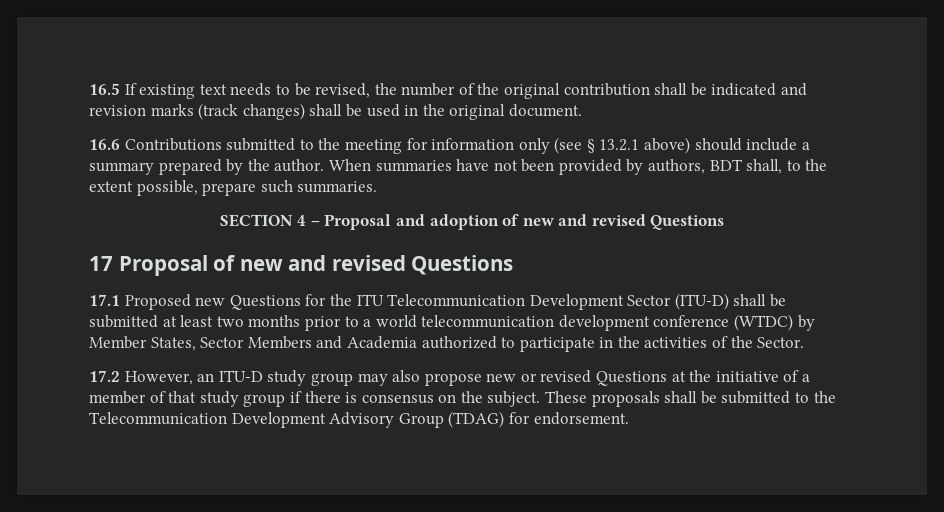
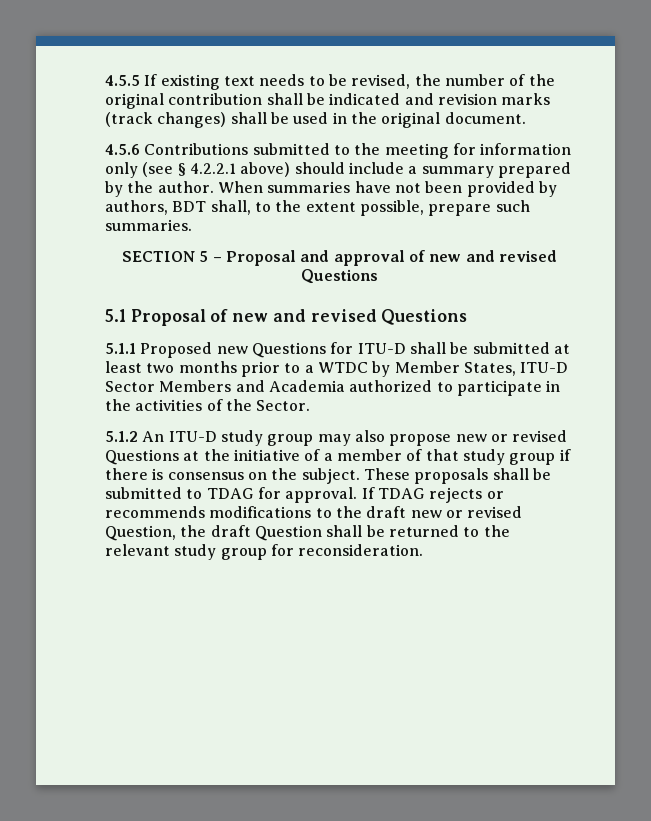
[89,83,120,95] 16.5 -> [105,75,140,86] 4.5.5
[89,139,120,150] 16.6 -> [105,144,140,155] 4.5.6
[599,139,640,151] 13.2.1 -> [189,163,236,174] 4.2.2.1
[297,215,307,226] 4 -> [199,251,209,262] 5
[429,214,725,230] [89,256,113,271] adoption of new and revised Questions // 17 -> [333,250,557,266] [301,269,378,284] [105,309,126,322] approval of new and revised Questions // 5.1
[89,294,120,306] 17.1 -> [105,343,136,354] 5.1.1
[329,293,729,310] the ITU Telecommunication Development Sector (ITU-D) -> [357,343,406,354] ITU-D
[375,314,794,331] world telecommunication development conference (WTDC) -> [317,362,368,373] WTDC
(196, 344) none -> [520,362,569,373] ITU-D
[89,370,215,385] 17.2 However, an -> [105,431,165,442] 5.1.2 An
[813,391,836,403] [89,411,629,428] the Telecommunication Development Advisory Group (TDAG) for endorsement. -> [206,487,504,503] [105,506,523,518] [105,525,510,541] [105,544,424,560] TDAG for approval. If TDAG rejects or recommends modifications to the draft new or revised Question, the draft Question shall be returned to the relevant study group for reconsideration.

